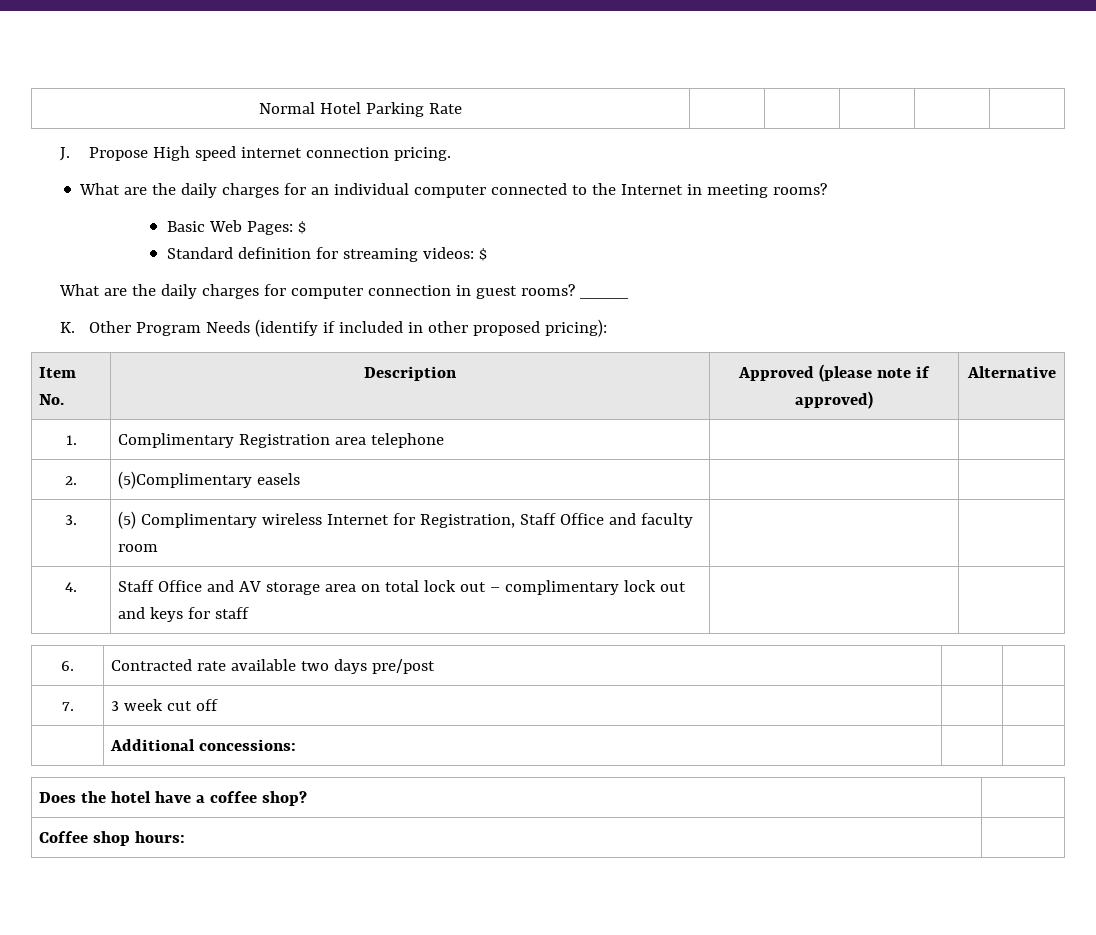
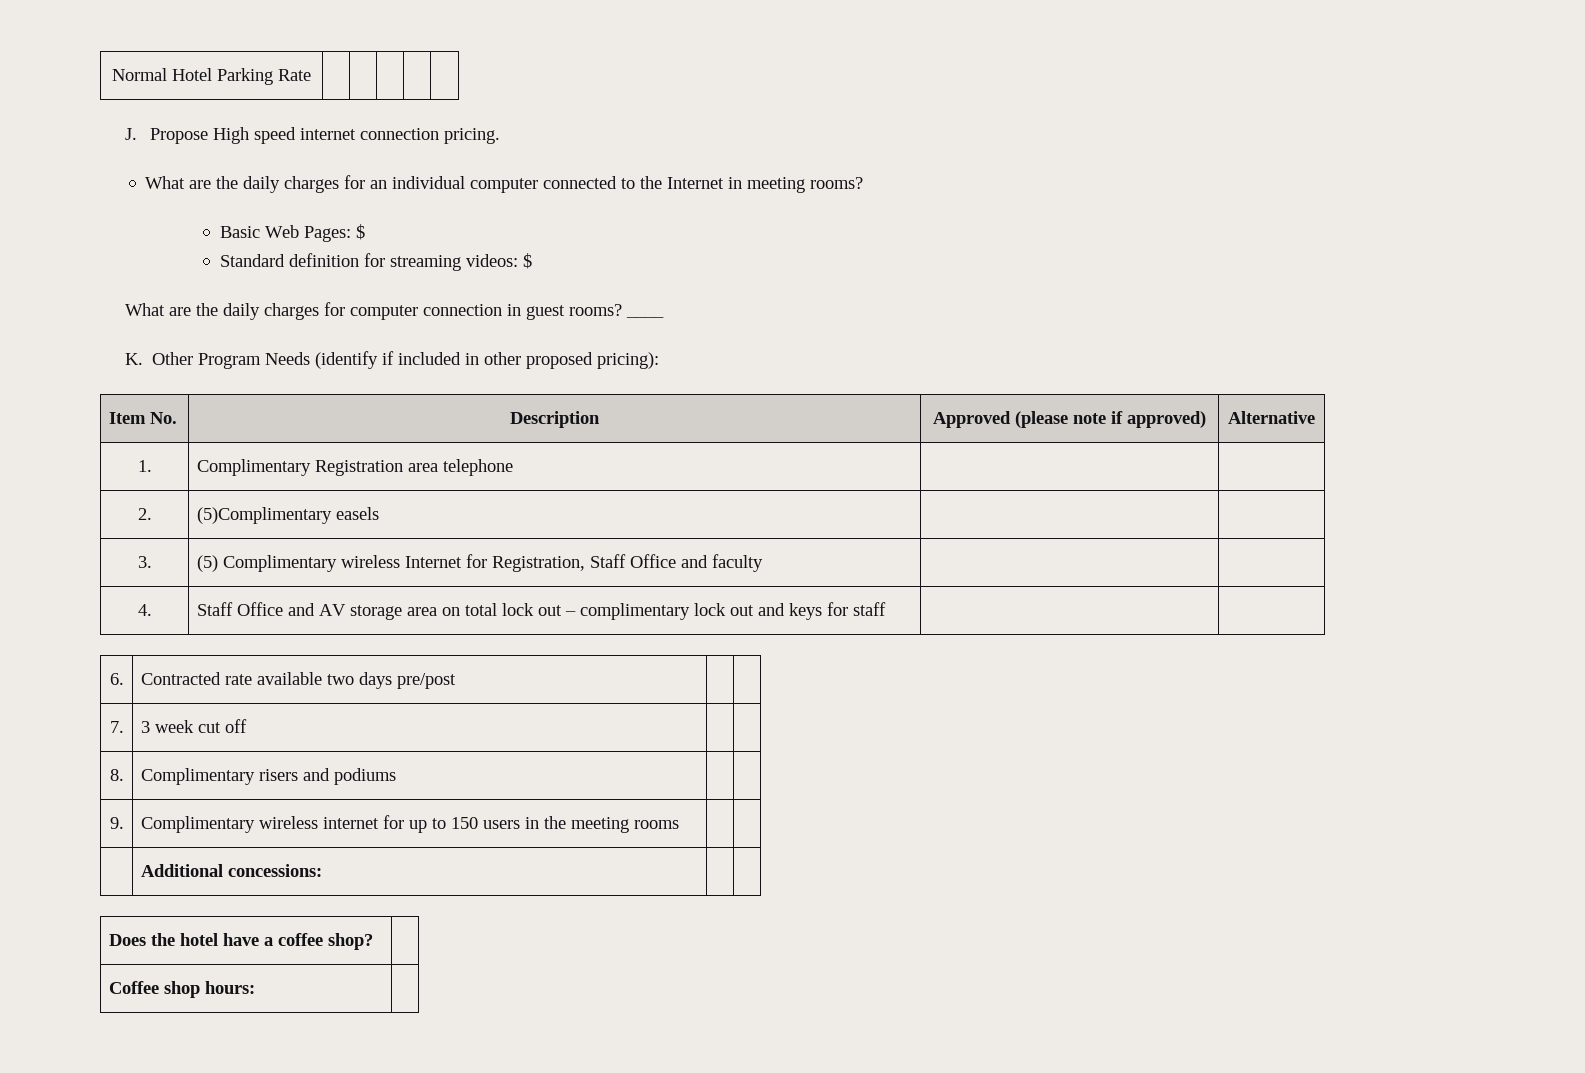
[118,544,159,552] room -> (763, 563) none
(219, 705) none -> [109,769,124,781] [140,768,396,785] [109,817,124,829] [140,815,679,833] // 8. | Complimentary risers and podiums | | // 9. | Complimentary wireless internet for up to 150 users in the meeting rooms | |

